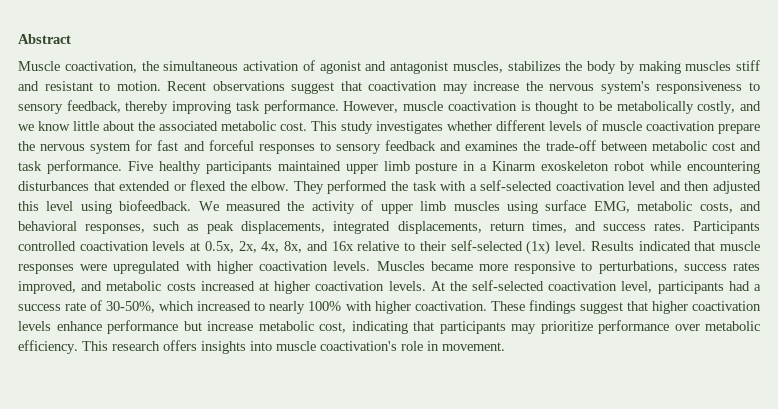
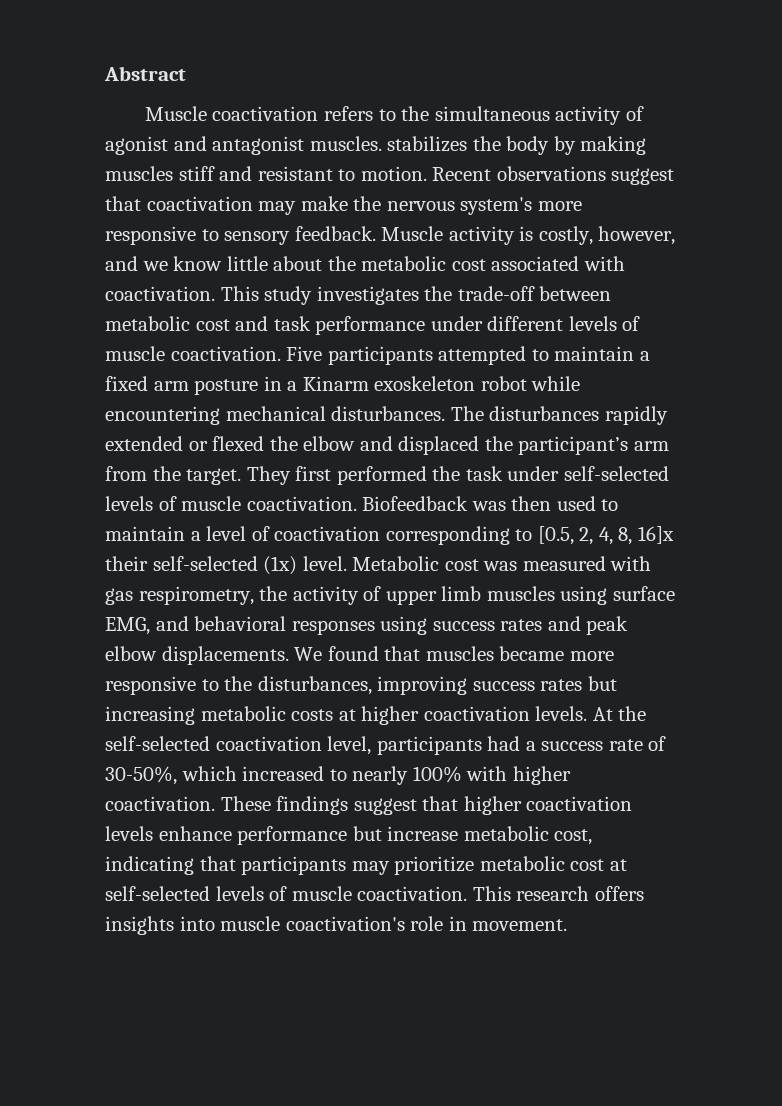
[64,61,137,73] coactivation, -> [212,106,396,121] coactivation refers to
[243,61,299,71] activation -> [555,106,622,125] activity
[452,61,503,73] muscles, -> [309,136,382,151] muscles.
[473,81,520,91] increase -> [300,196,348,211] make
[656,81,760,94] [18,100,736,114] responsiveness to sensory feedback, thereby improving task performance. However, muscle coactivation is thought to be metabolically costly, -> [537,201,582,211] [105,226,676,245] more responsive to sensory feedback. Muscle activity is costly, however,
[159,120,760,134] [18,140,519,154] associated metabolic cost. This study investigates whether different levels of muscle coactivation prepare the nervous system for fast and forceful responses to sensory feedback and examines -> [361,256,625,271] [105,286,419,305] metabolic cost associated with coactivation. This study investigates
[46,160,410,174] performance. Five healthy participants maintained upper limb -> [315,316,641,335] [105,346,650,365] [105,376,189,391] performance under different levels of muscle coactivation. Five participants attempted to maintain a fixed arm
[18,180,761,194] [18,200,282,214] disturbances that extended or flexed the elbow. They performed the task with a self-selected coactivation level and then adjusted this level using biofeedback. We measured -> [225,406,668,425] [105,436,669,455] [105,466,669,485] [105,496,619,511] [105,526,674,545] [105,556,652,575] [105,586,254,605] mechanical disturbances. The disturbances rapidly extended or flexed the elbow and displaced the participant’s arm from the target. They first performed the task under self-selected levels of muscle coactivation. Biofeedback was then used to maintain a level of coactivation corresponding to [0.5, 2, 4, 8, 16]x their self-selected (1x) level. Metabolic cost was measured with gas respirometry,
[637,201,761,213] [18,221,761,234] [18,240,760,255] [18,261,760,274] [18,281,103,294] metabolic costs, and behavioral responses, such as peak displacements, integrated displacements, return times, and success rates. Participants controlled coactivation levels at 0.5x, 2x, 4x, 8x, and 16x relative to their self-selected (1x) level. Results indicated that muscle responses were upregulated with higher coactivation levels. Muscles became more responsive to perturbations, success rates improved, and -> [155,616,629,635] [105,646,614,665] [105,676,617,695] [105,706,195,725] and behavioral responses using success rates and peak elbow displacements. We found that muscles became more responsive to the disturbances, improving success rates but increasing
[200,281,255,291] increased -> (334, 715) none
[598,320,760,334] [18,340,78,354] performance over metabolic efficiency. -> [479,856,627,871] [105,886,468,901] metabolic cost at self-selected levels of muscle coactivation.

